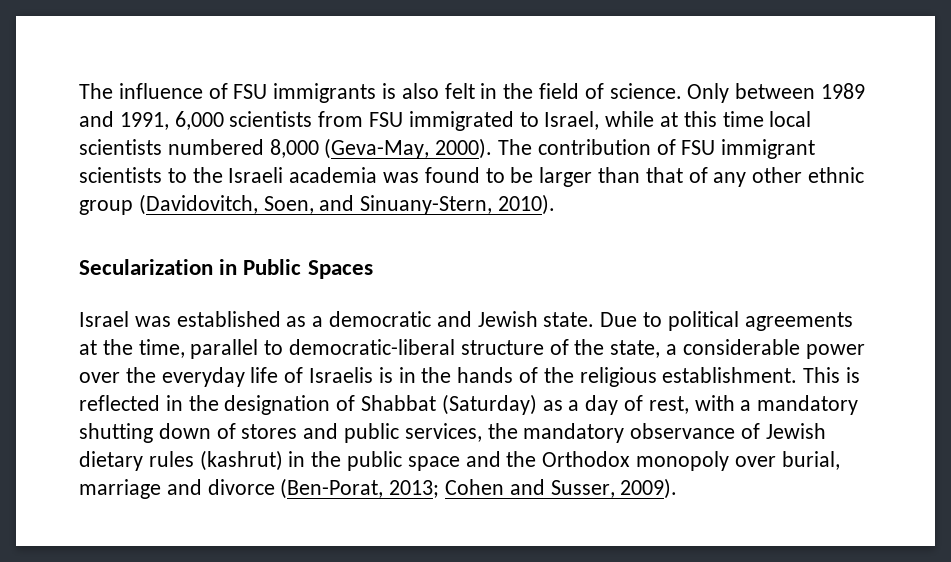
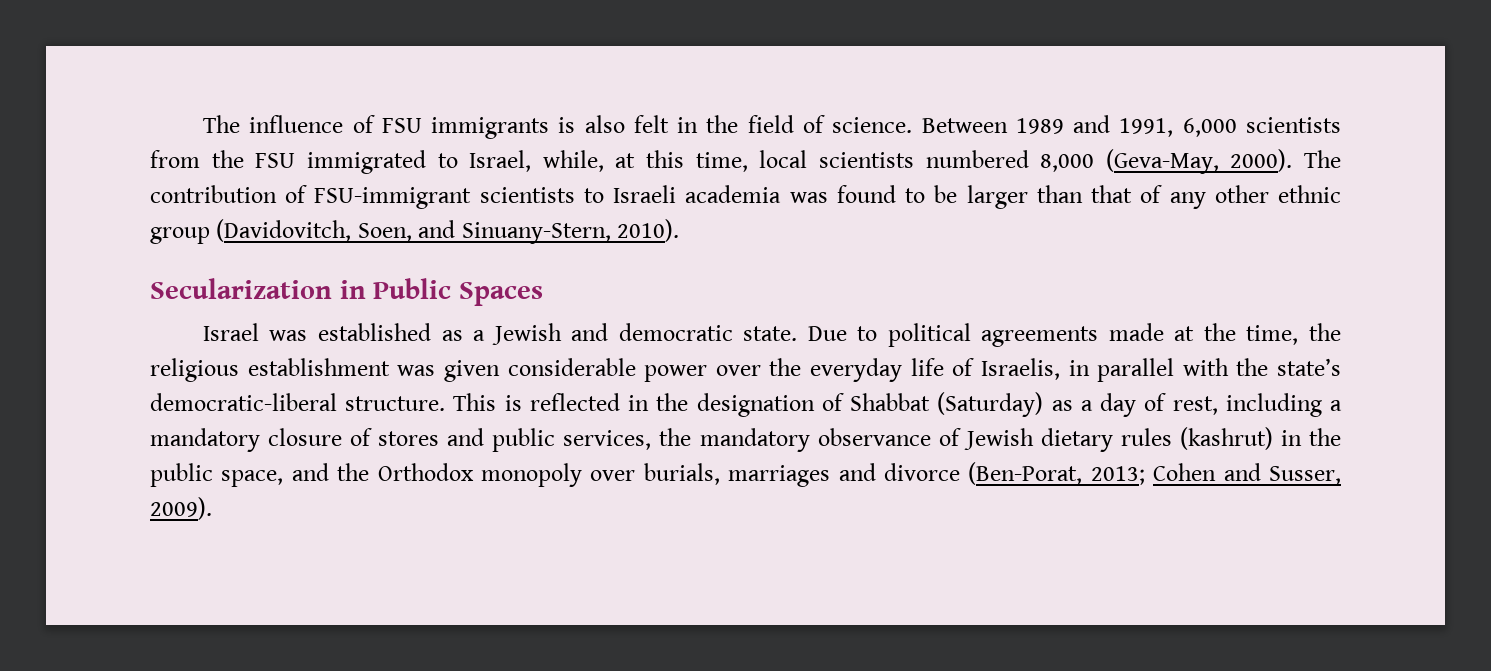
[687,83,816,103] Only between -> [921,118,1008,133] Between
(364, 119) none -> [211,150,244,168] the
[605,111,655,127] while -> [542,150,604,172] while,
[722,111,764,127] time -> [695,152,748,172] time,
[681,139,816,159] FSU immigrant -> [314,187,472,209] FSU-immigrant
[192,167,223,183] the -> (604, 195) none
[329,311,538,327] democratic and Jewish -> [491,323,733,345] Jewish and democratic
(853, 321) none -> [1108,323,1164,341] made
[190,339,678,359] parallel to democratic-liberal structure of the state, a -> [1309,323,1341,341] [150,358,500,382] the religious establishment was given
[309,367,798,387] Israelis is in the hands of the religious establishment. -> [980,358,1341,382] [150,393,446,411] Israelis, in parallel with the state’s democratic-liberal structure.
[694,395,735,411] with -> [1225,393,1322,417] including
[79,423,211,443] shutting down -> [268,428,343,446] closure
[407,456,460,471] space -> [221,470,284,487] space,
[781,451,840,470] [79,479,161,499] burial, marriage -> [643,463,831,487] burials, marriages

